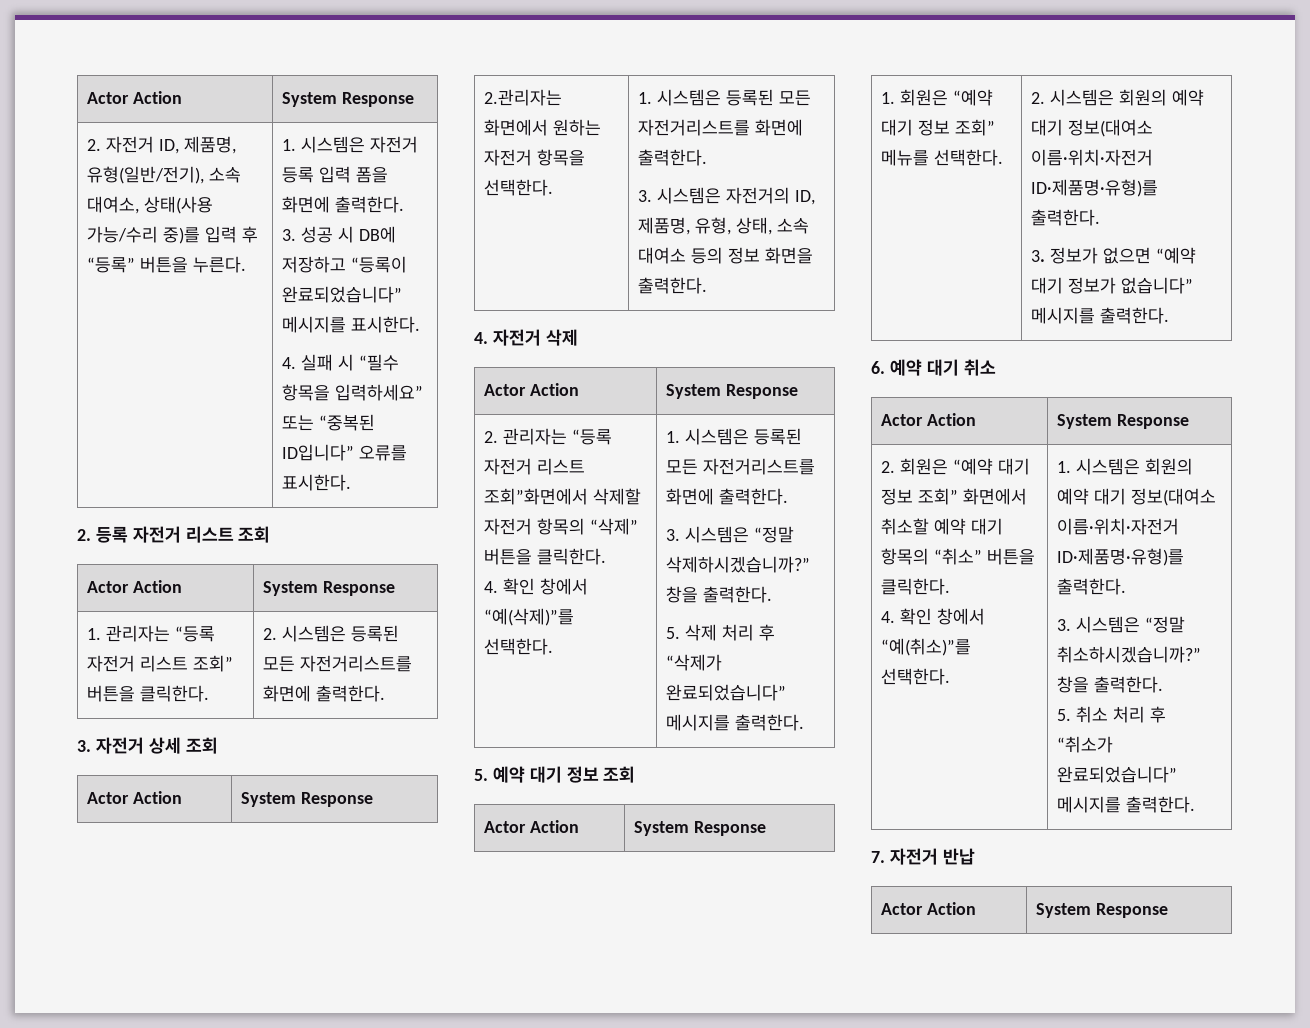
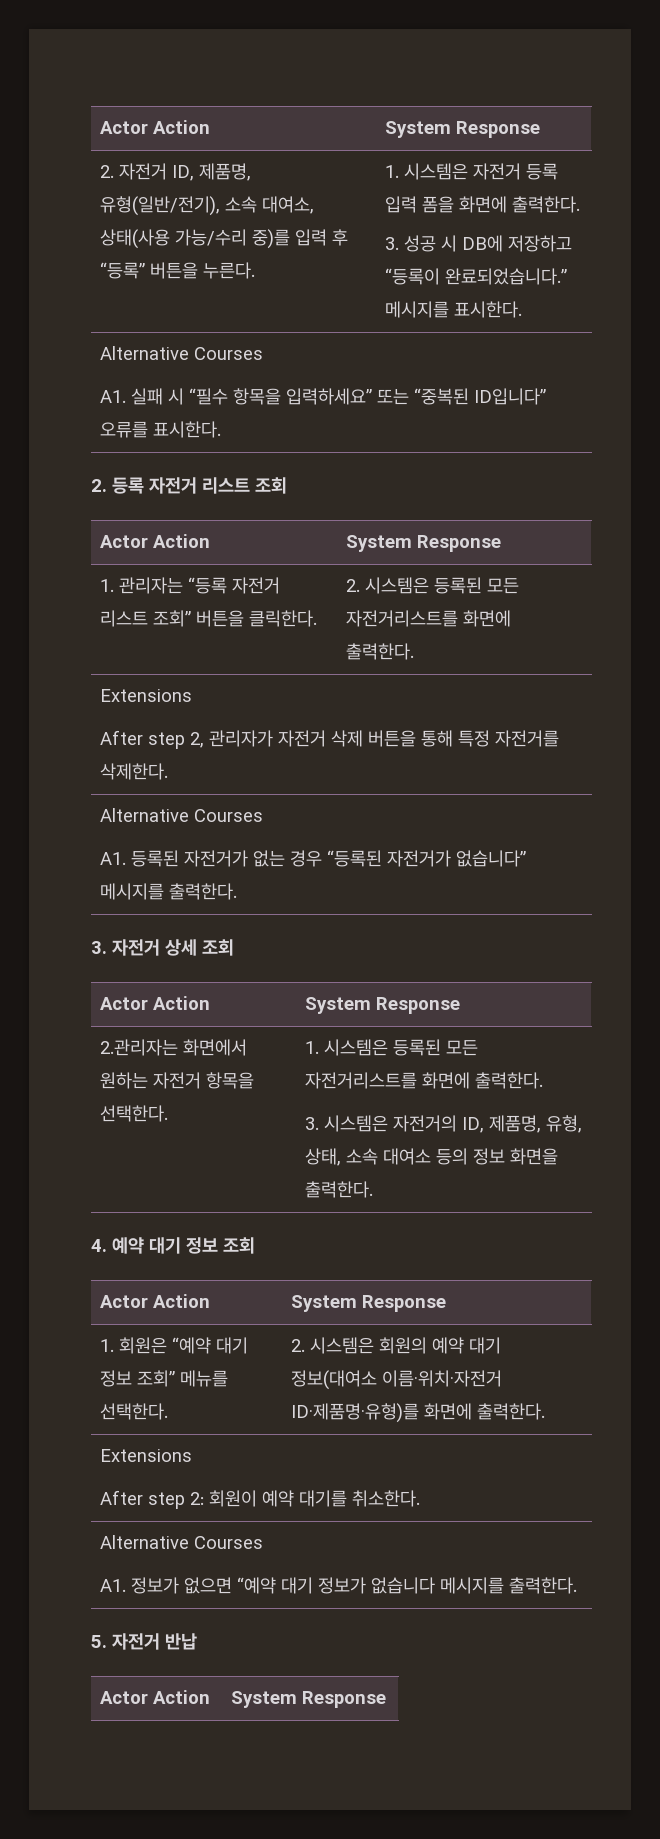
[281,286,402,303] 완료되었습니다” -> [445,268,568,285] 완료되었습니다.”
[281,357,296,369] // 4. -> [100,346,264,360] [100,390,127,403] // Alternative Courses // A1.
(385, 693) none -> [100,689,193,702] [100,730,560,749] [100,763,169,780] [100,808,264,822] [100,850,527,867] [100,883,238,900] // Extensions // After step 2, 관리자가 자전거 삭제 버튼을 통해 특정 자전거를 삭제한다. // Alternative Courses // A1. 등록된 자전거가 없는 경우 “등록된 자전거가 없습니다” 메시지를 출력한다.
[492,329,578,346] [483,383,579,396] [665,384,798,399] [483,428,612,445] [483,458,585,475] [483,488,641,505] [483,518,638,535] [483,548,606,565] [483,578,588,595] [483,608,574,626] [483,638,553,655] [665,428,802,445] [665,458,815,475] [665,488,788,505] [665,526,794,543] [665,556,810,573] [665,586,772,603] [665,624,775,641] [665,654,722,671] [665,684,786,701] [665,714,804,731] [474,769,488,781] 자전거 삭제 // Actor Action | System Response // 2. 관리자는 “등록 자전거 리스트 조회”화면에서 삭제할 자전거 항목의 “삭제” 버튼을 클릭한다. // 4. 확인 창에서 “예(삭제)”를 선택한다. | 1. 시스템은 등록된 모든 자전거리스트를 화면에 출력한다. // 3. 시스템은 “정말 삭제하시겠습니까?” 창을 출력한다. // 5. 삭제 처리 후 “삭제가 완료되었습니다” 메시지를 출력한다. // 5. -> (107, 1245) none
[1030,209,1100,226] [1030,250,1045,262] 출력한다. // 3. -> [424,1403,546,1420] [100,1449,193,1462] [100,1490,421,1509] [100,1535,264,1549] [100,1579,127,1592] 화면에 출력한다. // Extensions // After step 2: 회원이 예약 대기를 취소한다. // Alternative Courses // A1.
[1120,277,1193,294] [1030,307,1169,324] [871,359,996,376] [880,413,976,426] [1056,414,1189,429] [880,458,1030,475] [880,488,1027,505] [880,518,1003,535] [880,548,1035,565] [880,578,950,595] [880,608,985,625] [880,638,971,656] [880,668,950,685] [1056,458,1193,475] [1056,488,1216,506] [1056,518,1179,535] [1056,548,1184,566] [1056,578,1126,595] [1056,616,1185,633] [1056,646,1201,663] [1056,676,1163,693] [1056,706,1166,723] [1056,736,1113,753] [1056,766,1177,783] [1056,796,1195,813] [871,851,885,863] 없습니다” 메시지를 출력한다. // 6. 예약 대기 취소 // Actor Action | System Response // 2. 회원은 “예약 대기 정보 조회” 화면에서 취소할 예약 대기 항목의 “취소” 버튼을 클릭한다. // 4. 확인 창에서 “예(취소)”를 선택한다. | 1. 시스템은 회원의 예약 대기 정보(대여소 이름·위치·자전거 ID·제품명·유형)를 출력한다. // 3. 시스템은 “정말 취소하시겠습니까?” 창을 출력한다. // 5. 취소 처리 후 “취소가 완료되었습니다” 메시지를 출력한다. // 7. -> [371,1577,578,1594] [91,1635,107,1648] 없습니다 메시지를 출력한다. // 5.

